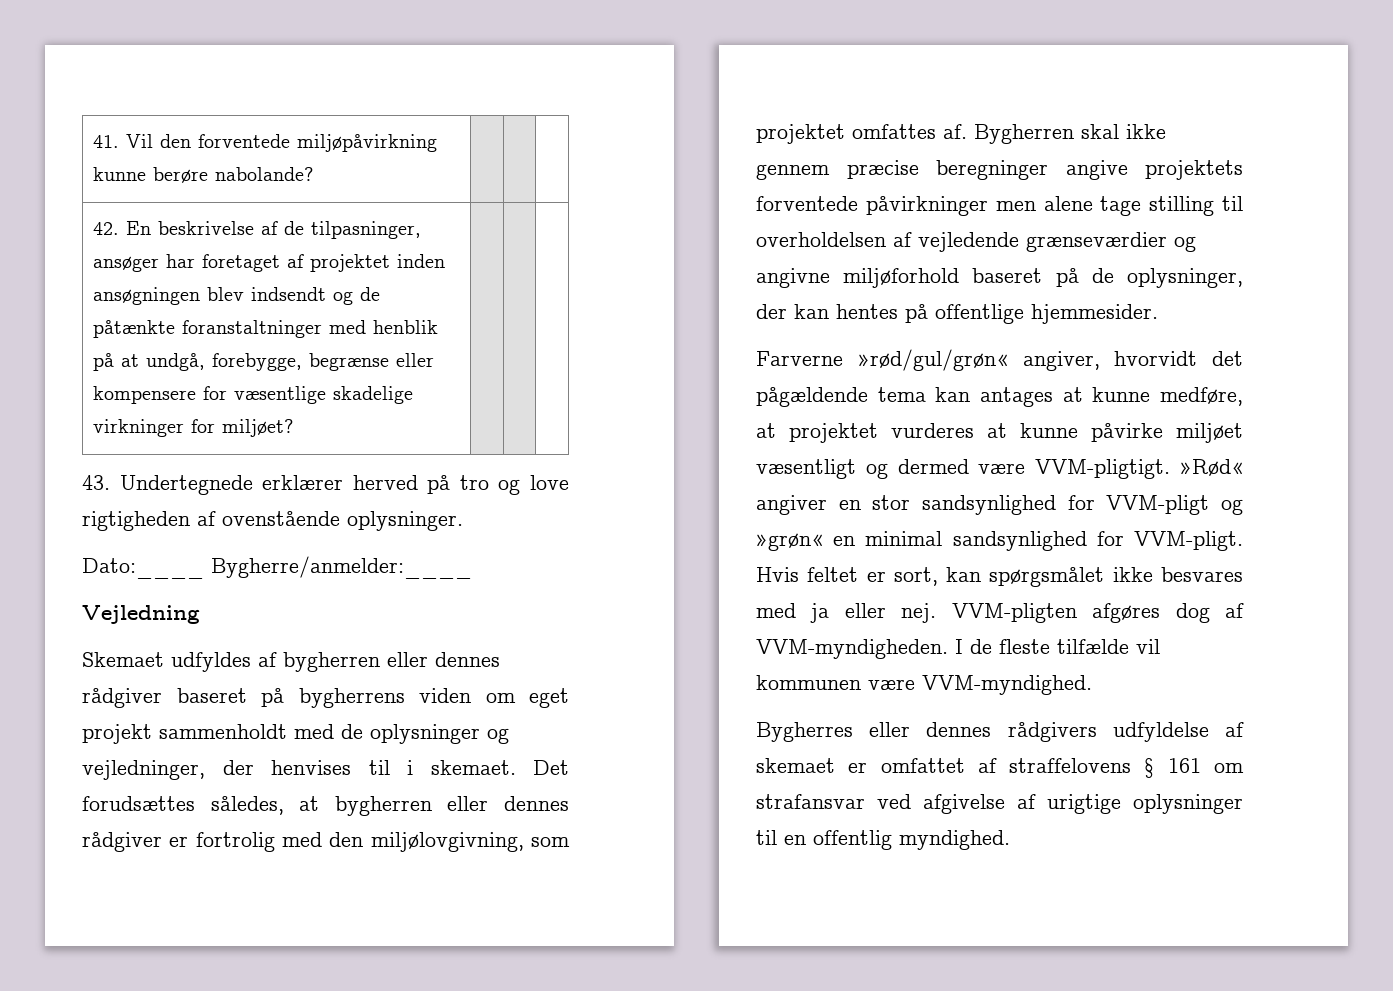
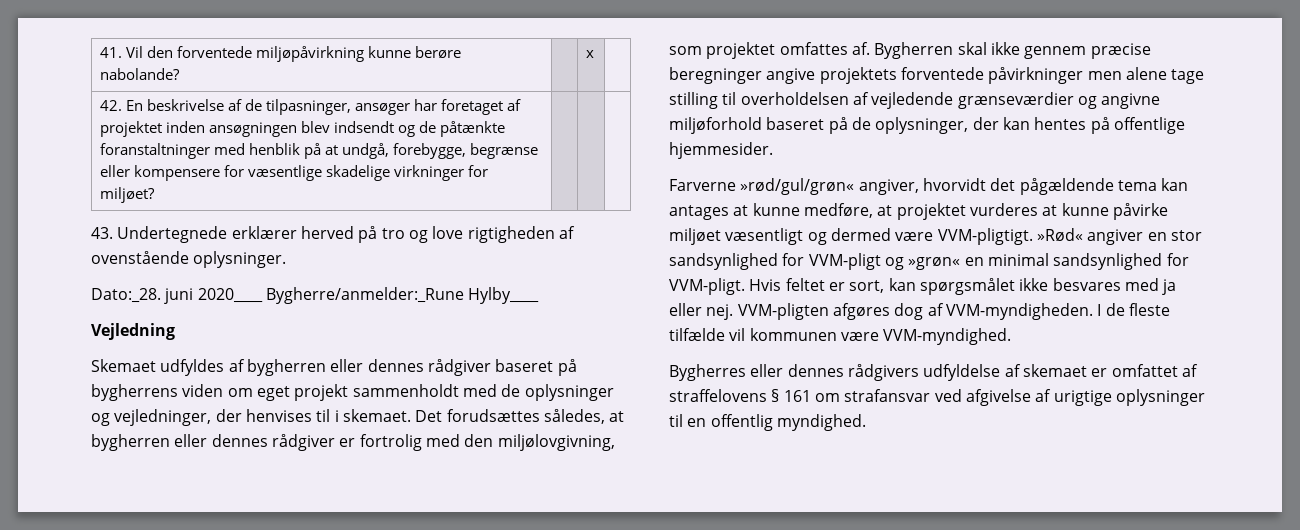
(313, 174) none -> [585,50,594,58] x
[82,556,472,579] Dato:____ Bygherre/anmelder:____ -> [91,287,540,304] Dato:_28. juni 2020____ Bygherre/anmelder:_Rune Hylby____

